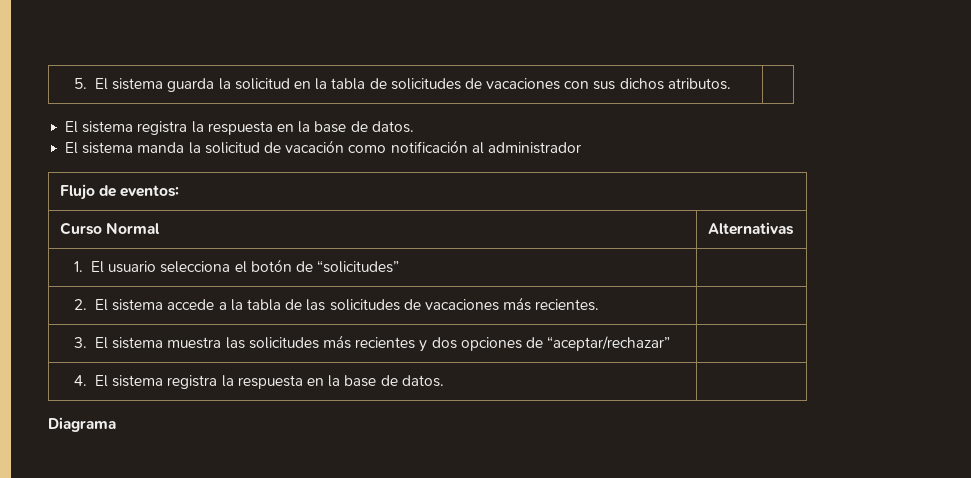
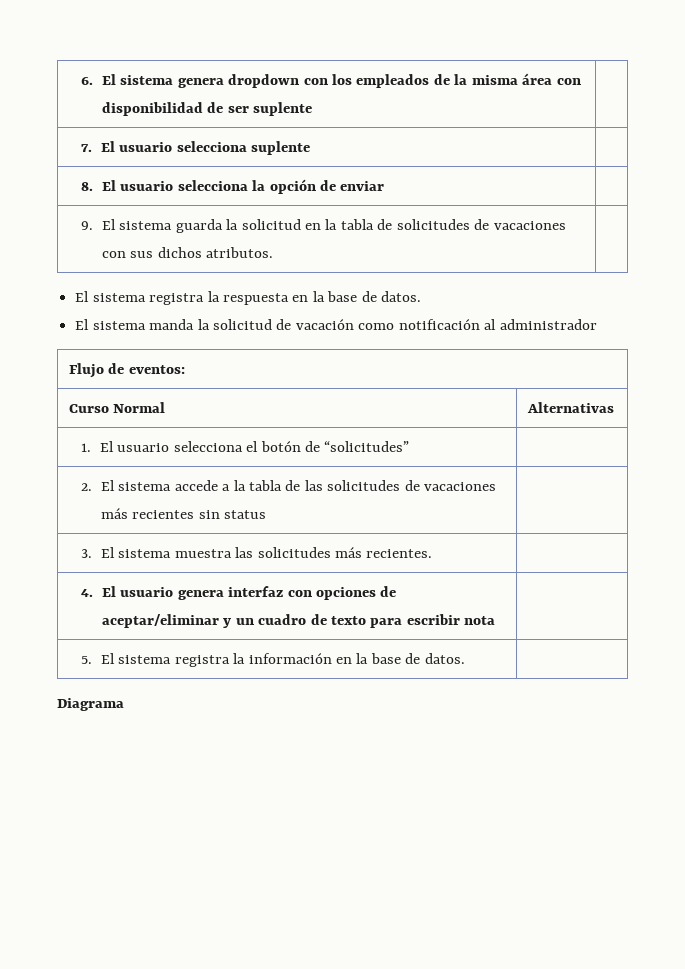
[74,78,88,89] 5. -> [81,73,581,88] [101,102,313,116] [81,141,311,155] [81,179,385,194] [81,221,94,230] 6. El sistema genera dropdown con los empleados de la misma área con disponibilidad de ser suplente | // 7. El usuario selecciona suplente | // 8. El usuario selecciona la opción de enviar | // 9.
[535,299,600,311] recientes. -> [132,510,267,519] recientes sin status
[355,336,671,352] [74,375,303,389] recientes y dos opciones de “aceptar/rechazar” | // 4. El sistema registra la respuesta -> [366,549,433,558] [81,586,397,600] [101,614,496,628] [81,653,332,667] recientes. | // 4. El usuario genera interfaz con opciones de aceptar/eliminar y un cuadro de texto para escribir nota | // 5. El sistema registra la información

